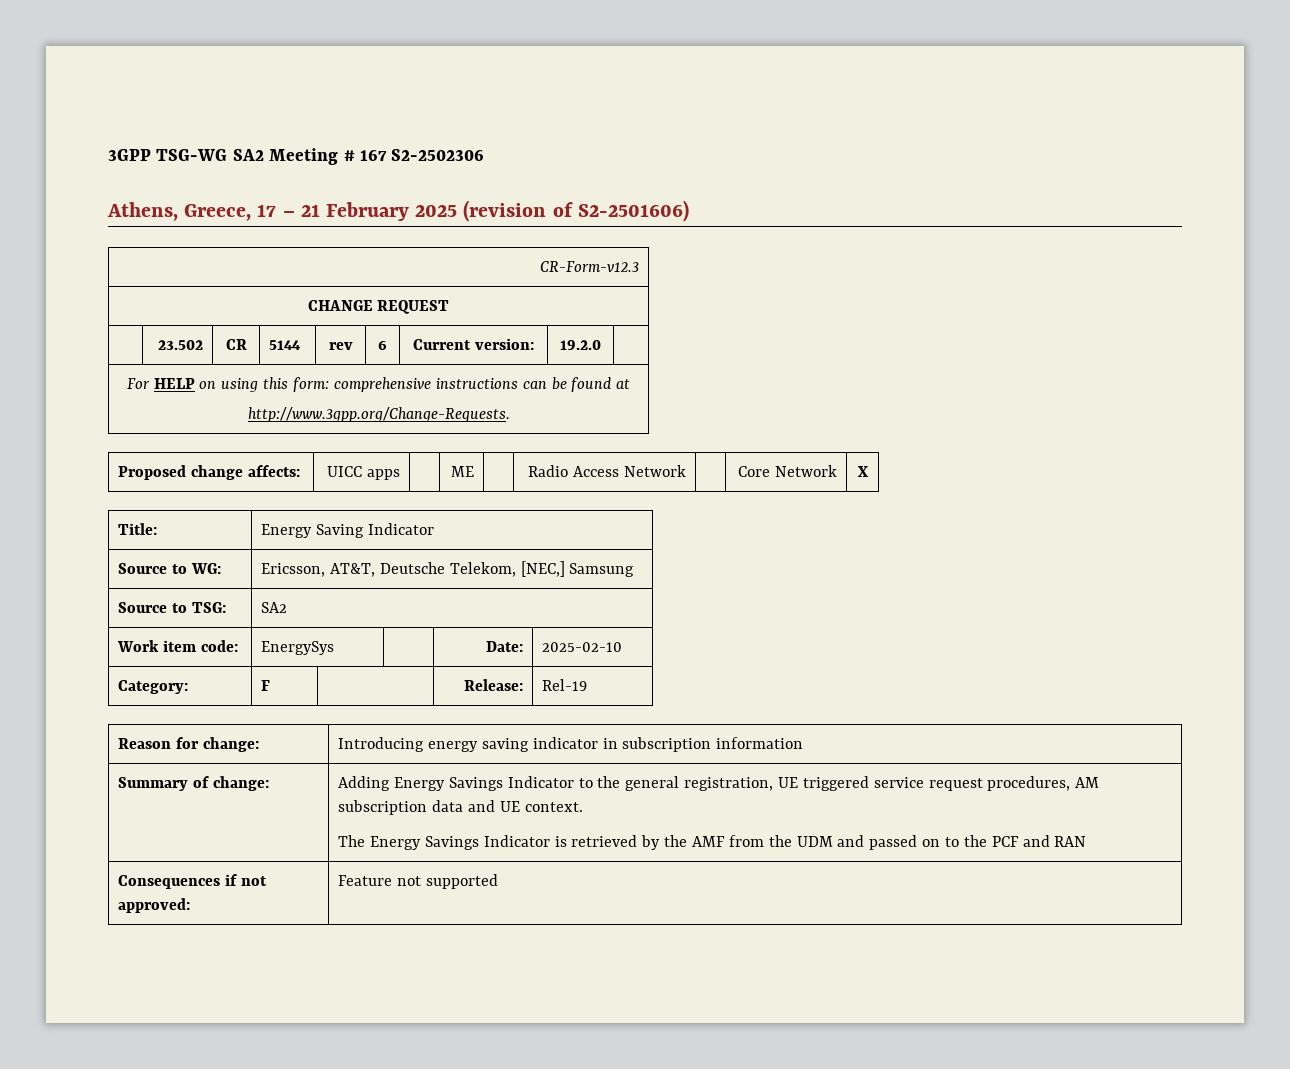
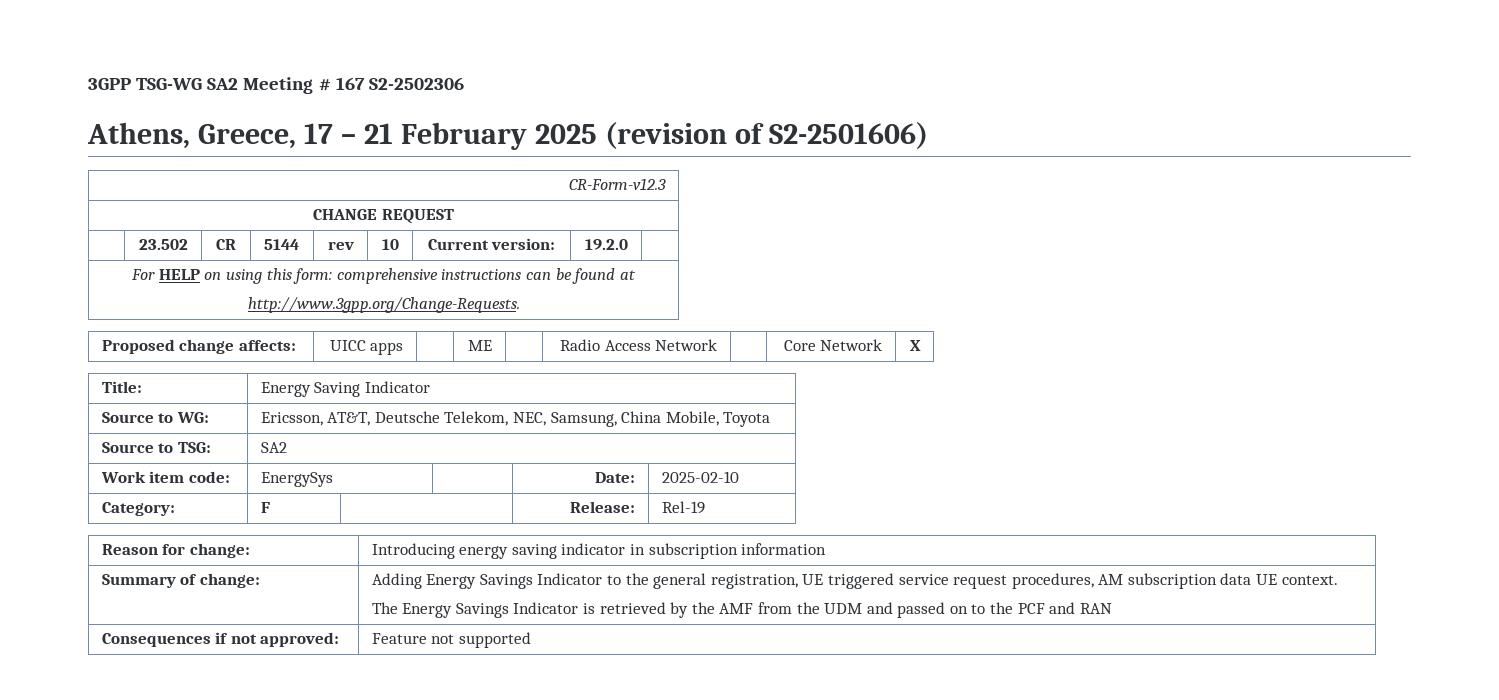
[378,341,387,350] 6 -> [381,239,399,250] 10
[520,561,635,577] [NEC,] Samsung -> [512,411,771,427] NEC, Samsung, China Mobile, Toyota
[467,800,495,812] and -> (1252, 579) none

